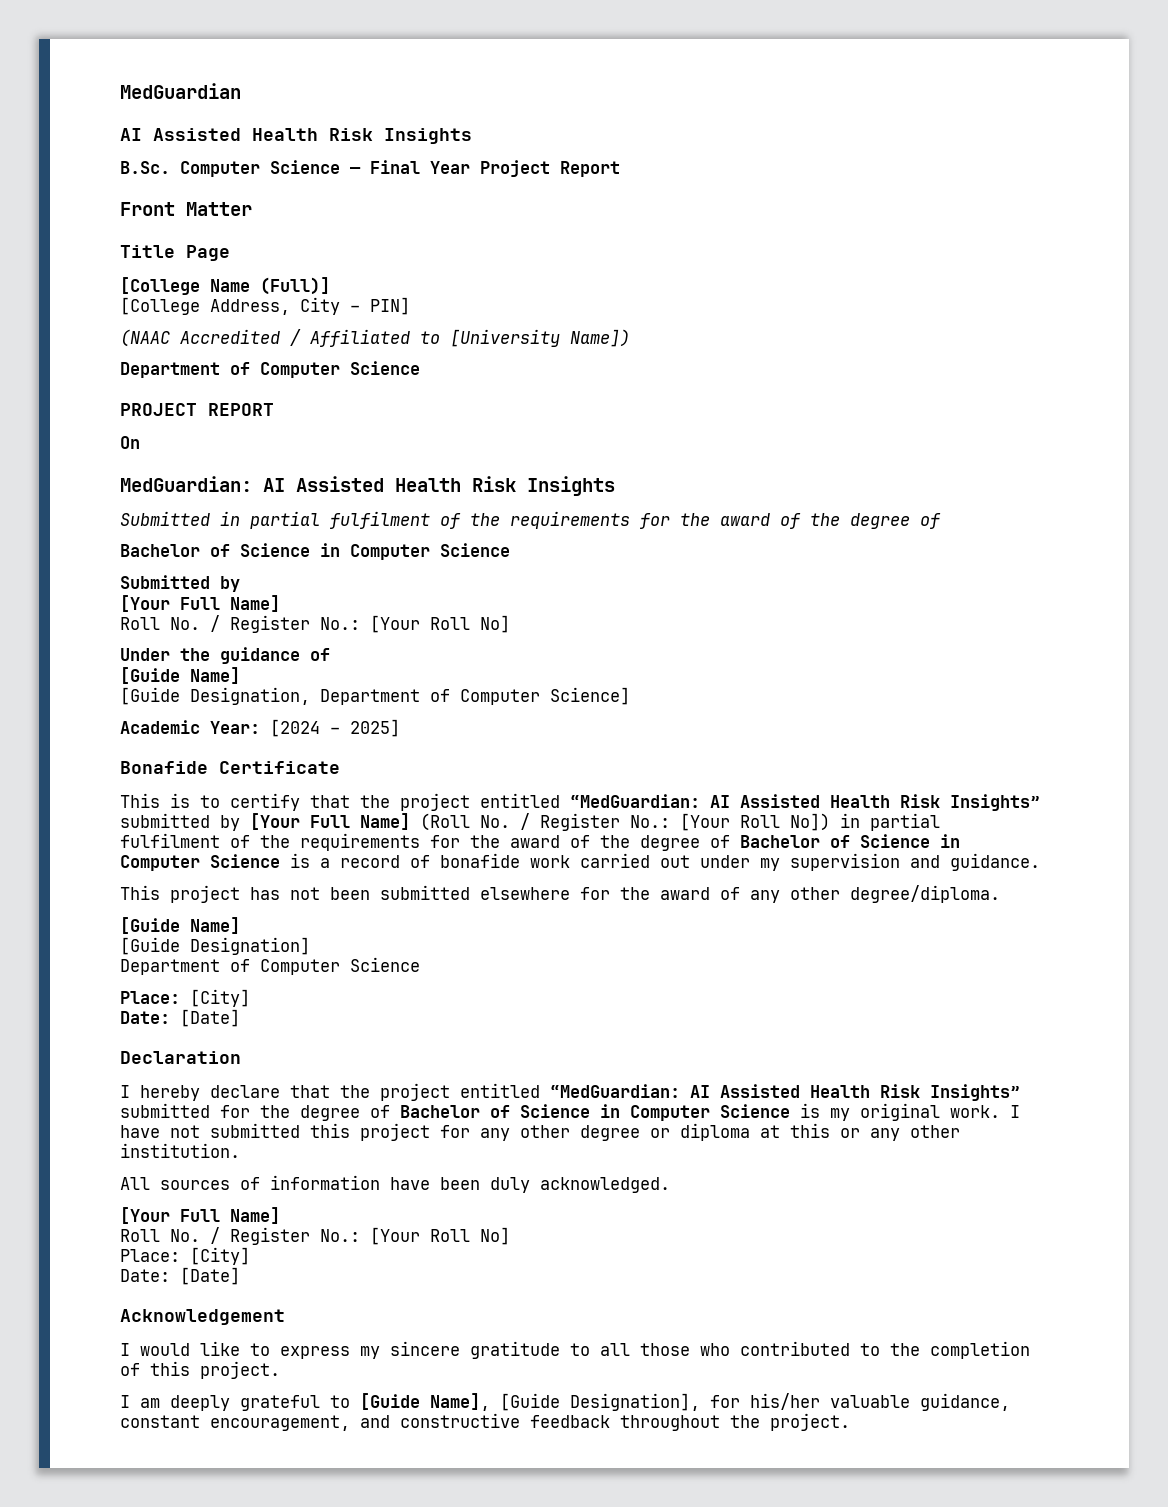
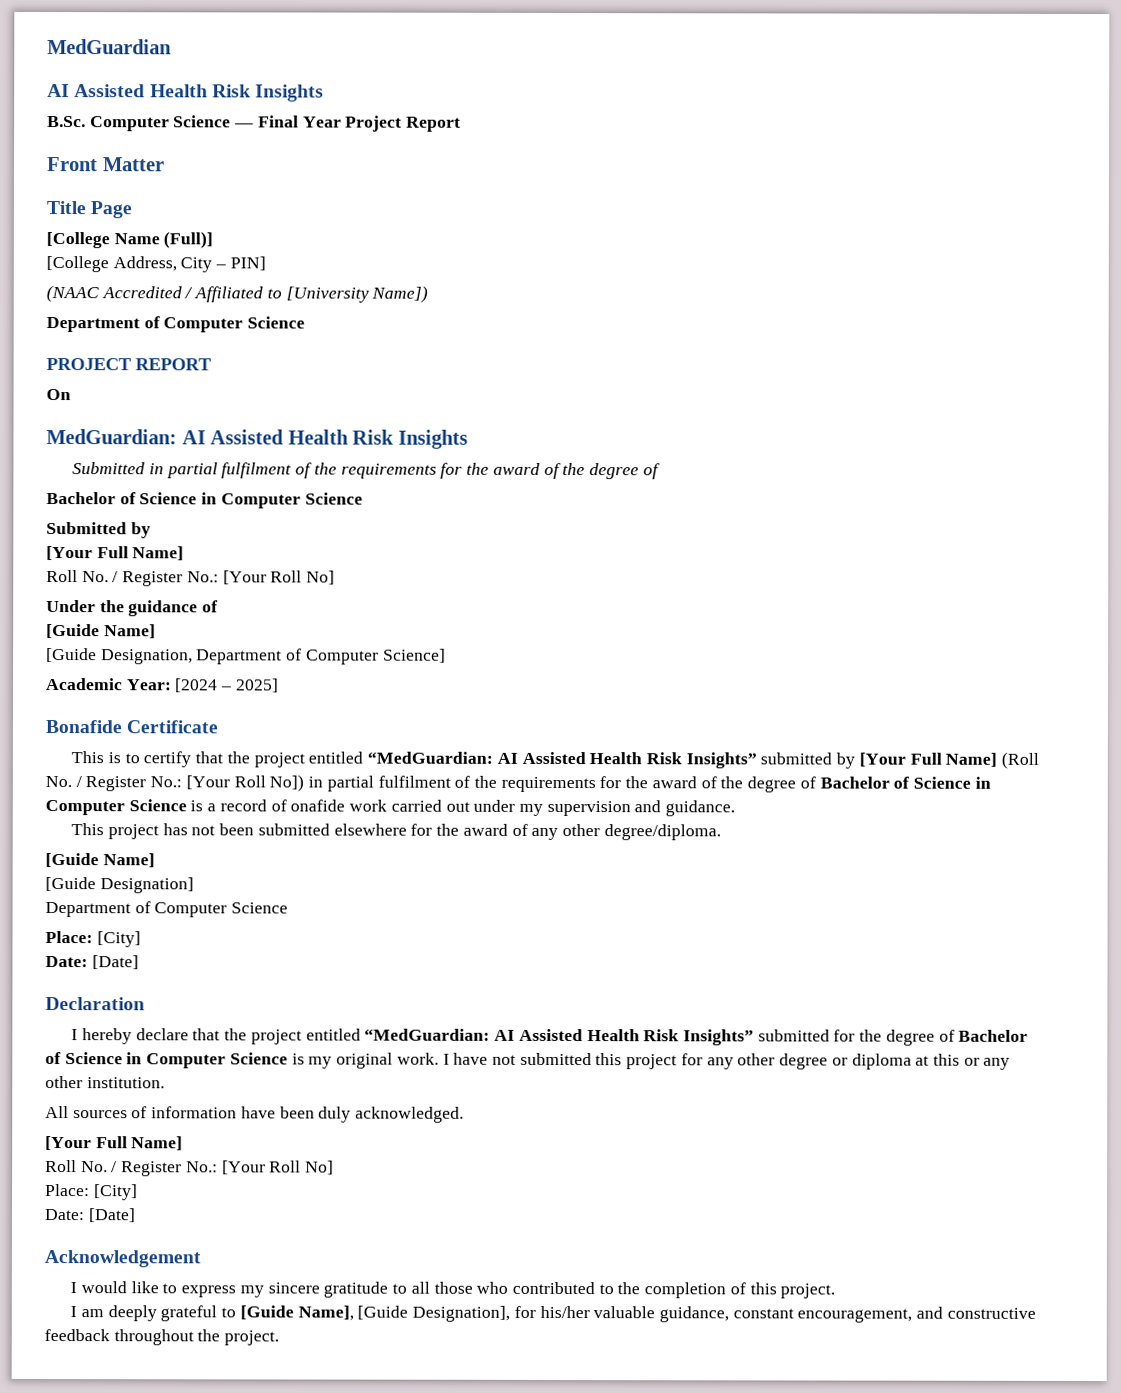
[440,853,520,868] bonafide -> [290,799,346,812] onafide

